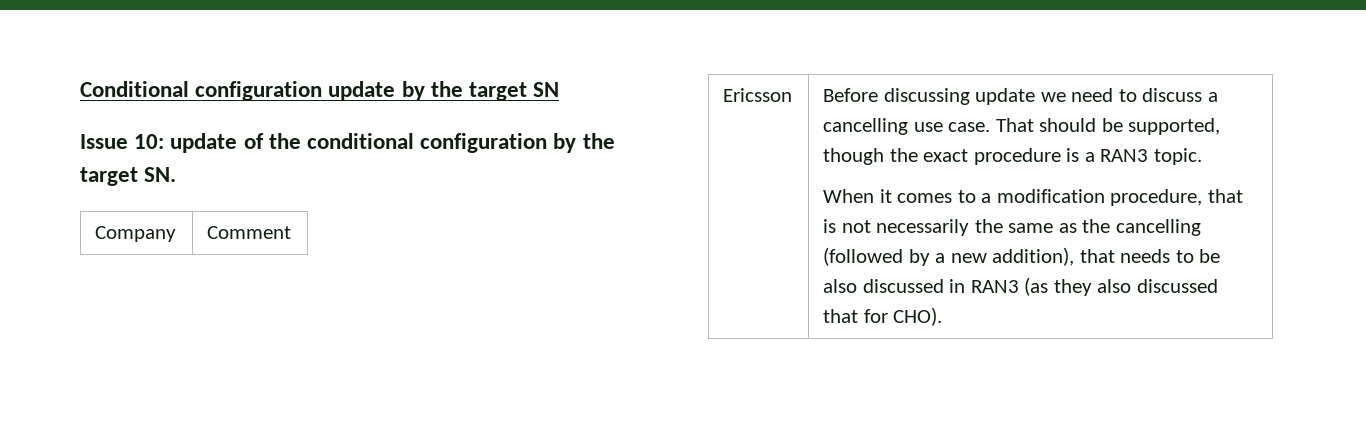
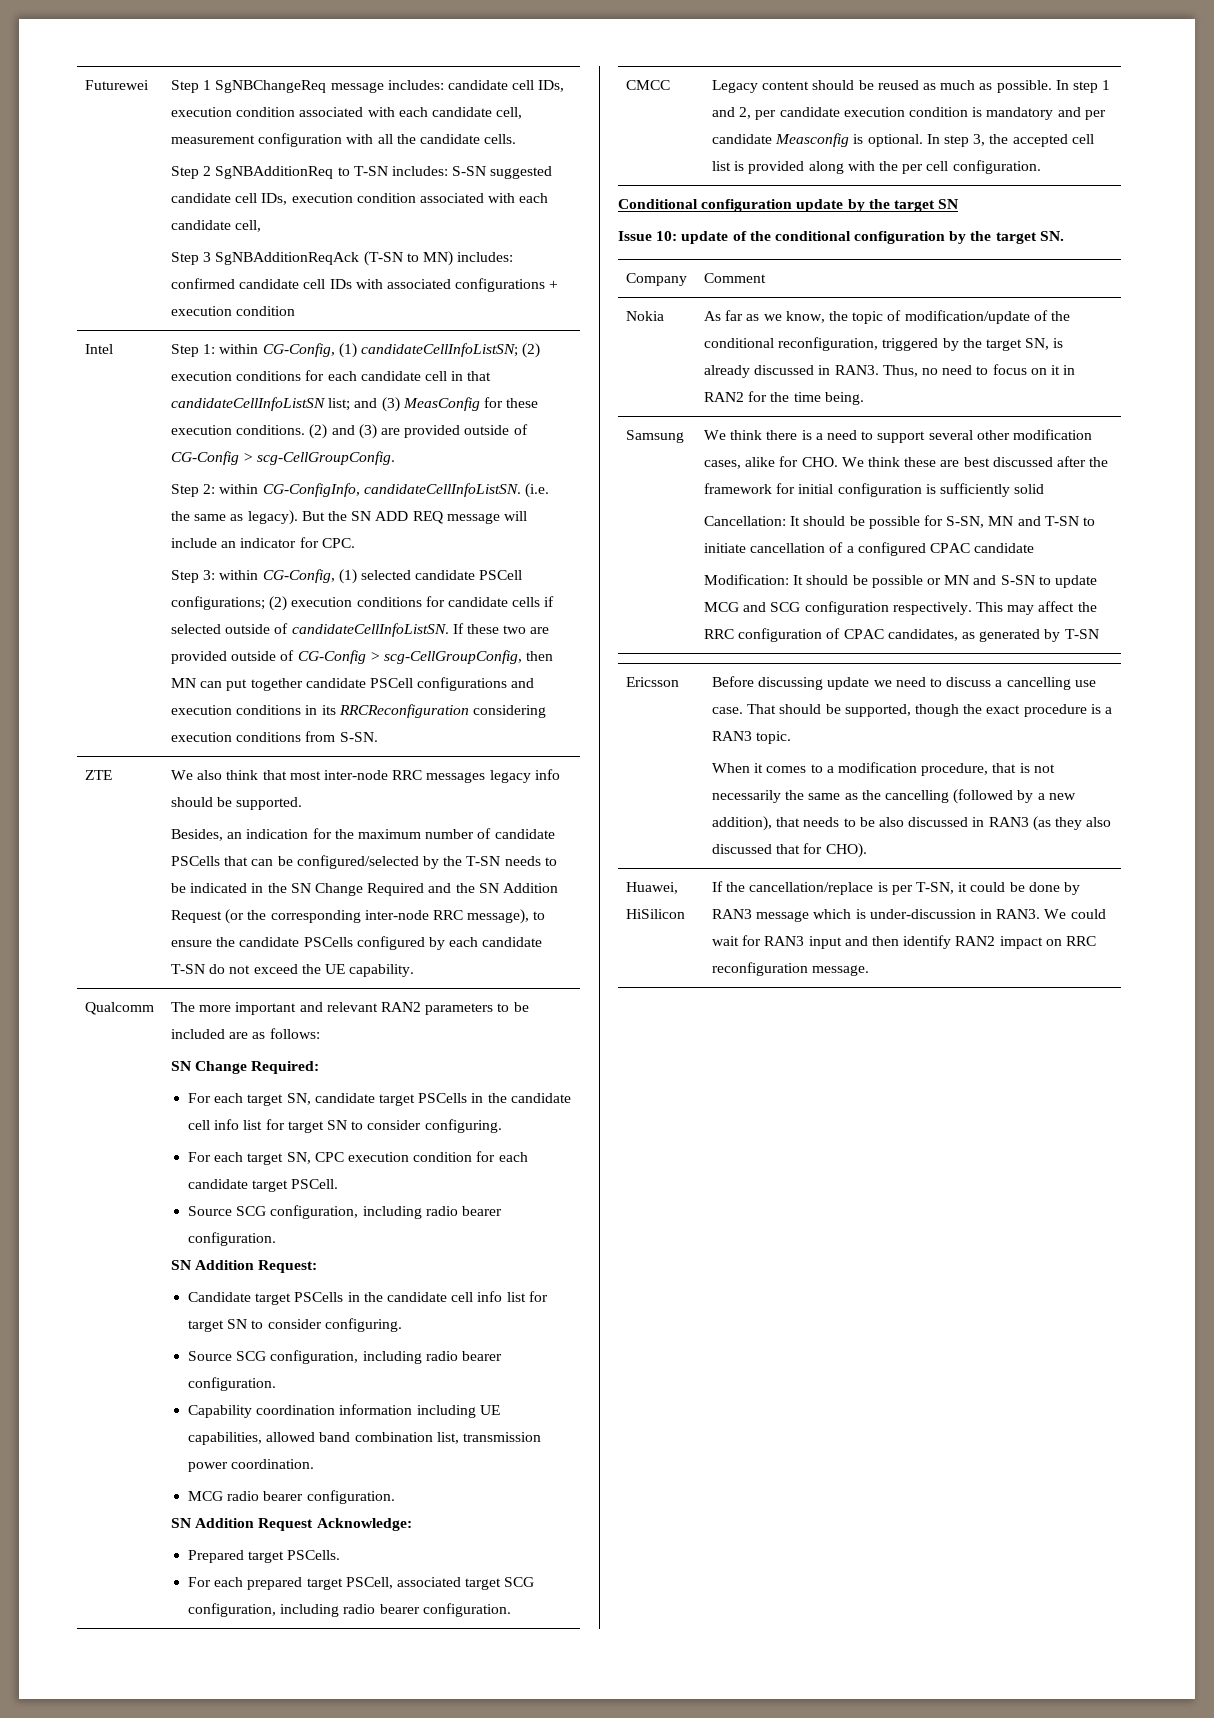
(80, 89) none -> [85,80,150,90] [171,80,565,93] [171,107,523,119] [171,133,517,147] [171,166,553,179] [171,193,549,205] [171,220,262,232] [171,251,514,266] [171,278,559,292] [171,306,296,316] [85,344,114,354] [171,343,541,358] [171,370,492,381] [171,397,539,412] [171,424,528,439] [171,451,396,465] [171,483,549,498] [171,510,527,525] [171,537,355,548] [171,569,523,584] [171,596,555,611] [171,623,550,637] [171,650,554,664] [171,677,535,691] [171,704,546,718] [171,731,378,742] [85,770,113,780] [171,769,560,783] [171,797,303,810] [171,828,555,841] [171,855,557,869] [171,883,558,896] [171,909,546,924] [171,936,543,950] [171,964,415,977] [85,1002,155,1015] [171,1002,529,1015] [171,1028,320,1039] [171,1061,320,1074] [188,1093,571,1106] [188,1119,502,1133] [188,1151,528,1165] [188,1179,339,1192] [188,1205,503,1219] [188,1232,277,1246] [171,1260,318,1273] [188,1291,548,1305] [188,1318,402,1332] [188,1350,503,1364] [188,1377,277,1391] [188,1404,500,1418] [188,1432,542,1445] [188,1459,315,1472] [188,1490,395,1504] [171,1518,412,1531] [188,1550,341,1563] [188,1577,535,1590] [188,1603,511,1617] [626,80,671,90] [712,80,1111,93] [712,107,1106,120] [712,133,1094,147] [712,160,1041,174] Futurewei | Step 1 SgNBChangeReq message includes: candidate cell IDs, execution condition associated with each candidate cell, measurement configuration with all the candidate cells. // Step 2 SgNBAdditionReq to T-SN includes: S-SN suggested candidate cell IDs, execution condition associated with each candidate cell, // Step 3 SgNBAdditionReqAck (T-SN to MN) includes: confirmed candidate cell IDs with associated configurations + execution condition // Intel | Step 1: within CG-Config, (1) candidateCellInfoListSN; (2) execution conditions for each candidate cell in that candidateCellInfoListSN list; and (3) MeasConfig for these execution conditions. (2) and (3) are provided outside of CG-Config > scg-CellGroupConfig. // Step 2: within CG-ConfigInfo, candidateCellInfoListSN. (i.e. the same as legacy). But the SN ADD REQ message will include an indicator for CPC. // Step 3: within CG-Config, (1) selected candidate PSCell configurations; (2) execution conditions for candidate cells if selected outside of candidateCellInfoListSN. If these two are provided outside of CG-Config > scg-CellGroupConfig, then MN can put together candidate PSCell configurations and execution conditions in its RRCReconfiguration considering execution conditions from S-SN. // ZTE | We also think that most inter-node RRC messages legacy info should be supported. // Besides, an indication for the maximum number of candidate PSCells that can be configured/selected by the T-SN needs to be indicated in the SN Change Required and the SN Addition Request (or the corresponding inter-node RRC message), to ensure the candidate PSCells configured by each candidate T-SN do not exceed the UE capability. // Qualcomm | The more important and relevant RAN2 parameters to be included are as follows: // SN Change Required: // For each target SN, candidate target PSCells in the candidate cell info list for target SN to consider configuring. // For each target SN, CPC execution condition for each candidate target PSCell. // Source SCG configuration, including radio bearer configuration. // SN Addition Request: // Candidate target PSCells in the candidate cell info list for target SN to consider configuring. // Source SCG configuration, including radio bearer configuration. // Capability coordination information including UE capabilities, allowed band combination list, transmission power coordination. // MCG radio bearer configuration. // SN Addition Request Acknowledge: // Prepared target PSCells. // For each prepared target PSCell, associated target SCG configuration, including radio bearer configuration. // CMCC | Legacy content should be reused as much as possible. In step 1 and 2, per candidate execution condition is mandatory and per candidate Measconfig is optional. In step 3, the accepted cell list is provided along with the per cell configuration. //
(292, 232) none -> [626,311,665,321] [704,310,1070,324] [704,337,1064,351] [704,364,1076,378] [704,391,864,405] [626,430,685,443] [704,429,1092,443] [704,456,1109,469] [704,483,1045,497] [704,515,1095,529] [704,542,1035,556] [704,574,1097,588] [704,601,1097,615] [704,628,1099,642] // Nokia | As far as we know, the topic of modification/update of the conditional reconfiguration, triggered by the target SN, is already discussed in RAN3. Thus, no need to focus on it in RAN2 for the time being. // Samsung | We think there is a need to support several other modification cases, alike for CHO. We think these are best discussed after the framework for initial configuration is sufficiently solid // Cancellation: It should be possible for S-SN, MN and T-SN to initiate cancellation of a configured CPAC candidate // Modification: It should be possible or MN and S-SN to update MCG and SCG configuration respectively. This may affect the RRC configuration of CPAC candidates, as generated by T-SN
(943, 316) none -> [626,882,679,894] [626,909,686,919] [712,881,1080,895] [712,909,1106,922] [712,935,1096,949] [712,962,870,976] // Huawei, HiSilicon | If the cancellation/replace is per T-SN, it could be done by RAN3 message which is under-discussion in RAN3. We could wait for RAN3 input and then identify RAN2 impact on RRC reconfiguration message.

